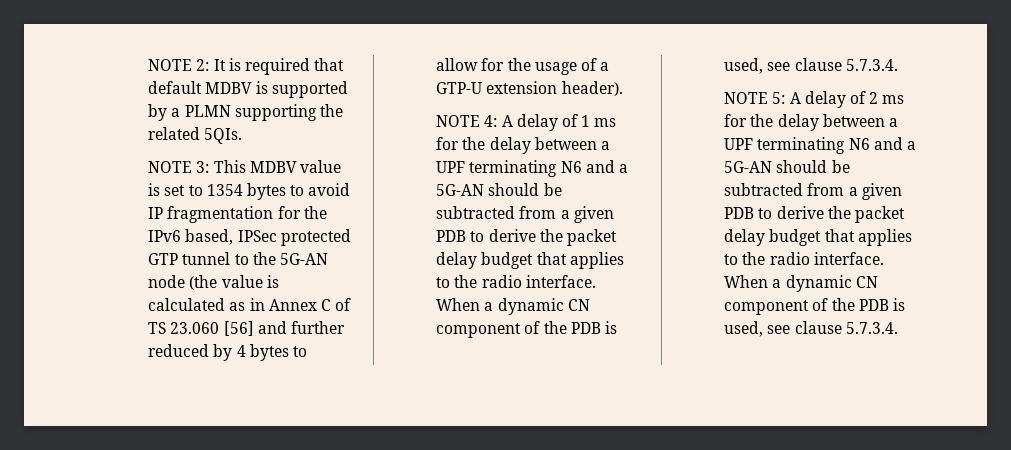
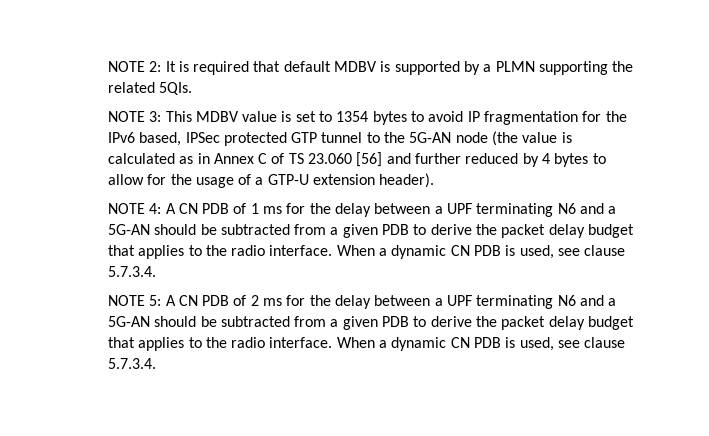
[516,114,558,131] delay -> [178,203,230,214] CN PDB
[436,321,567,338] component of the -> (470, 250) none
[804,91,846,108] delay -> [178,295,230,306] CN PDB
[724,298,855,315] component of the -> (470, 342) none

